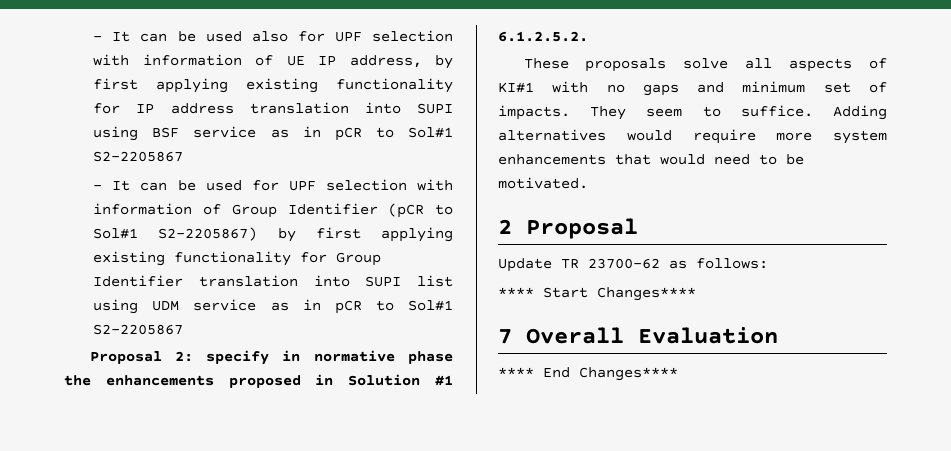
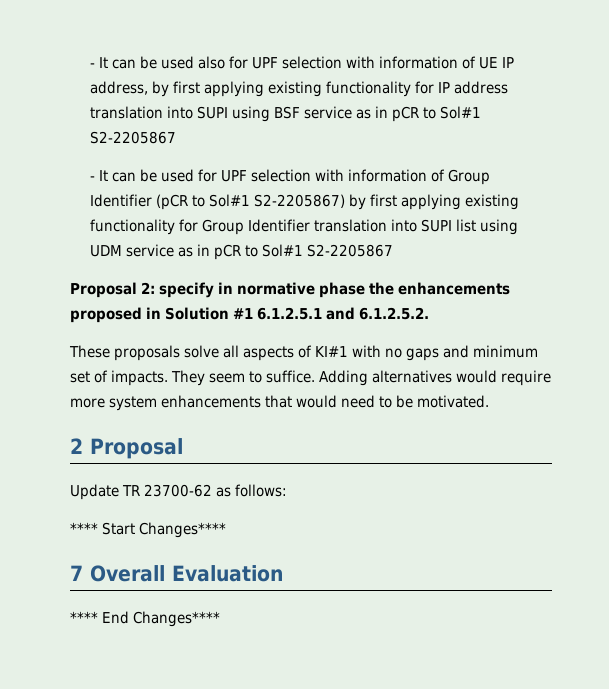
(454, 380) none -> [257,307,355,320] 6.1.2.5.1 and

